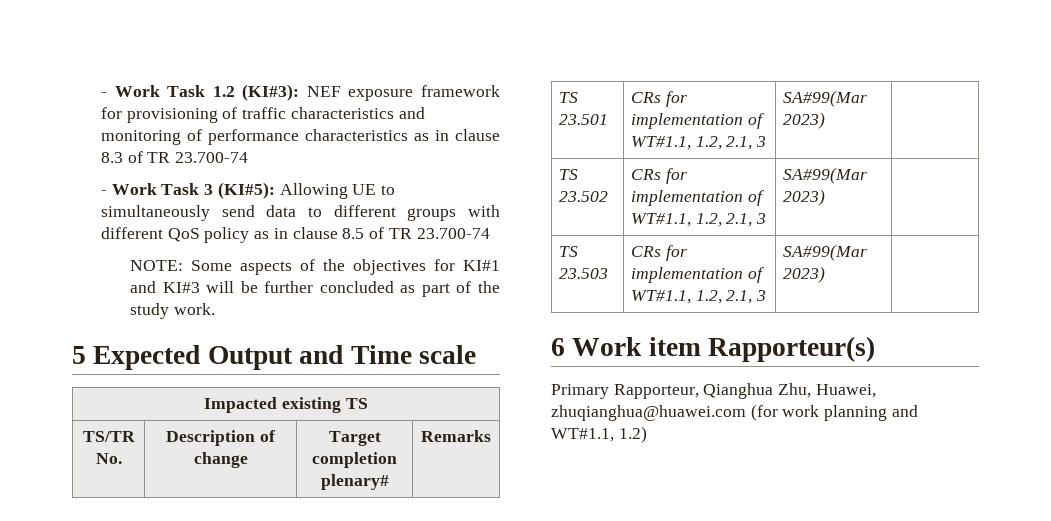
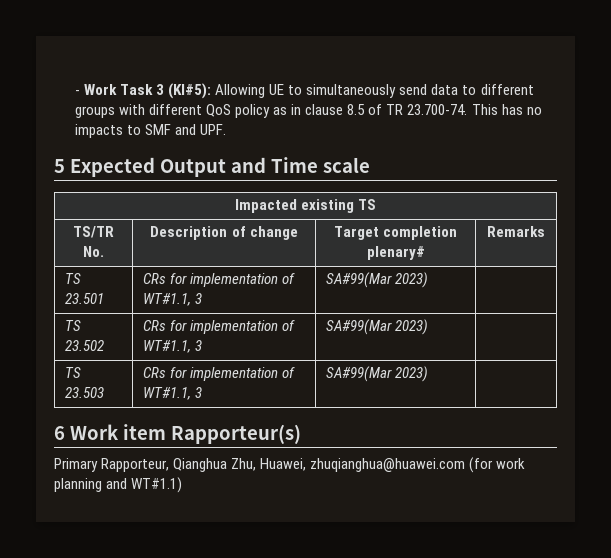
[100,84,500,101] [100,107,425,123] [100,129,500,145] [100,151,249,163] [100,183,200,195] - Work Task 1.2 (KI#3): NEF exposure framework for provisioning of traffic characteristics and monitoring of performance characteristics as in clause 8.3 of TR 23.700-74 // - Work Task -> [74,84,154,95] - Work Task
[416,228,490,239] [129,259,501,275] [129,281,500,297] [129,303,215,319] 23.700-74 // NOTE: Some aspects of the objectives for KI#1 and KI#3 will be further concluded as part of the study work. -> [407,104,542,115] [74,124,227,138] 23.700-74. This has no impacts to SMF and UPF.
[695,136,753,150] 1.2, 2.1, -> (191, 299) none
[695,213,753,227] 1.2, 2.1, -> (191, 346) none
[695,290,753,304] 1.2, 2.1, -> (191, 393) none
[551,426,647,443] WT#1.1, 1.2) -> [131,477,183,493] WT#1.1)

